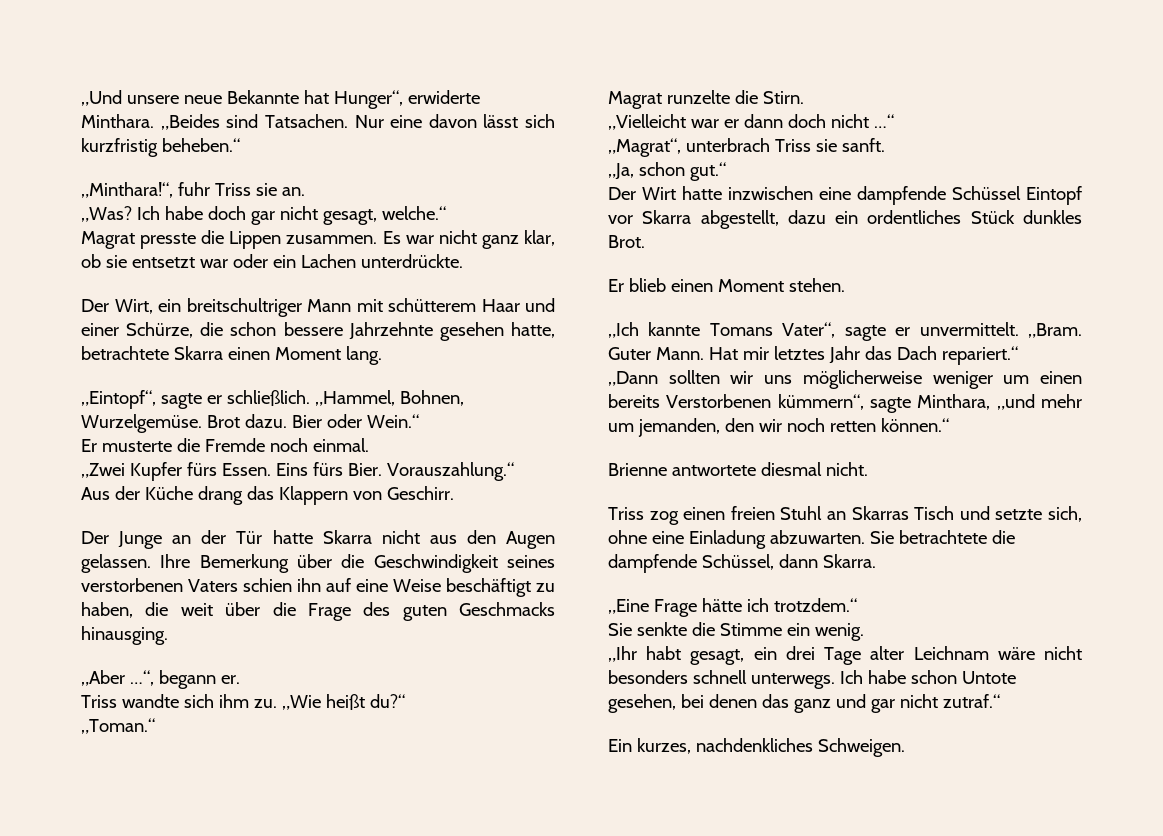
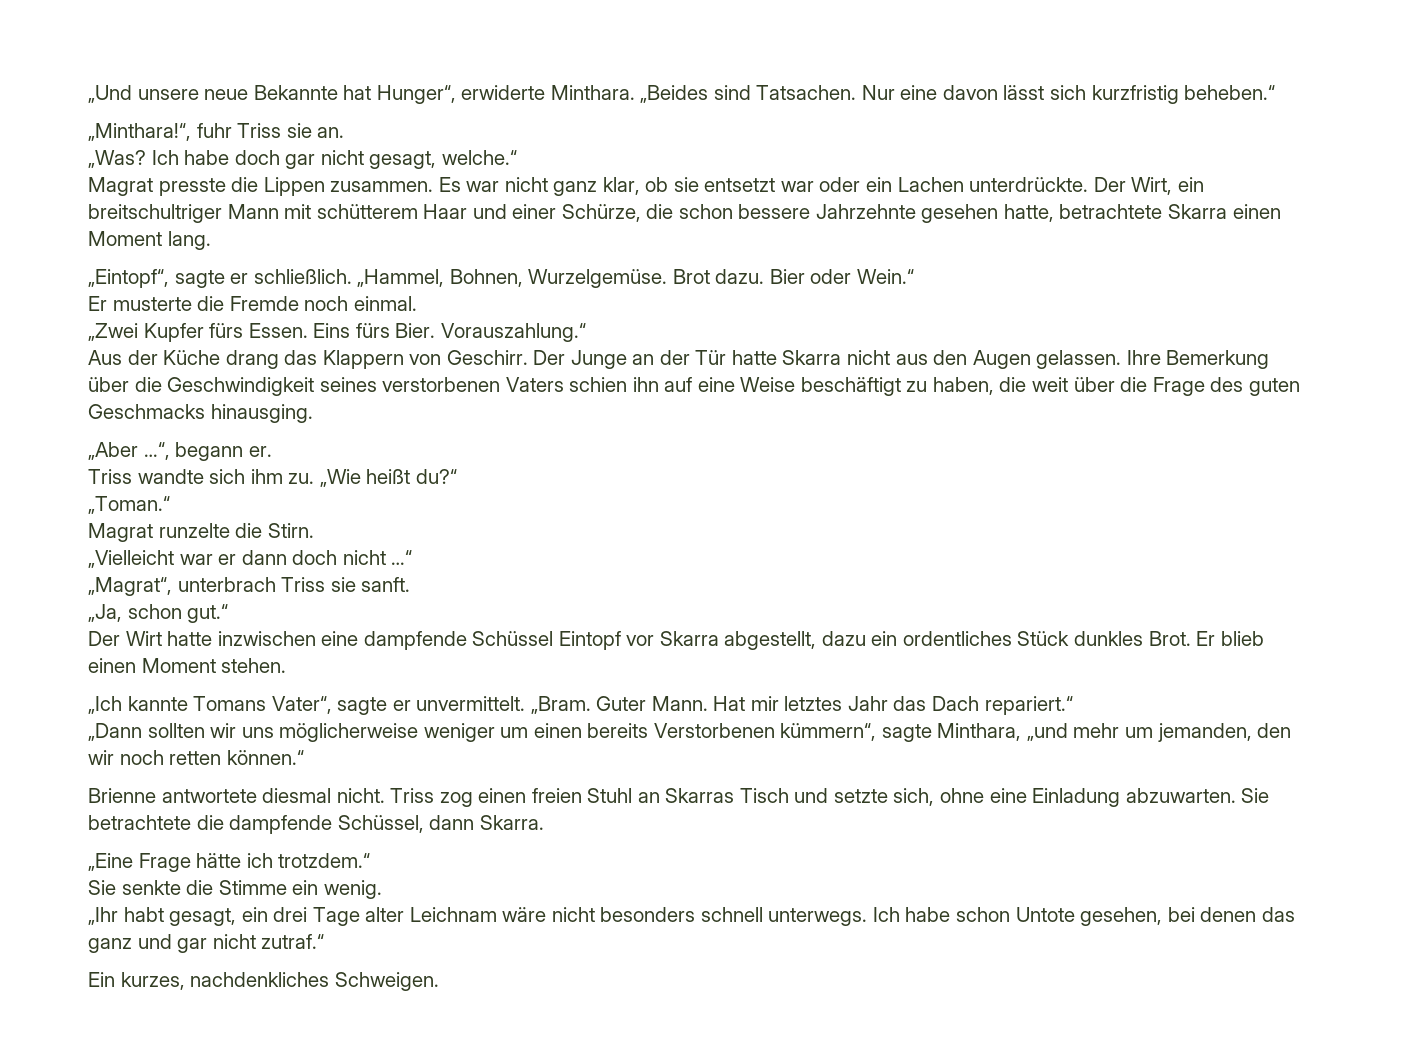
(463, 261) // -> (1089, 184) none
(454, 493) // -> (528, 357) none
(645, 241) // -> (1191, 638) none
(868, 469) // -> (385, 795) none

